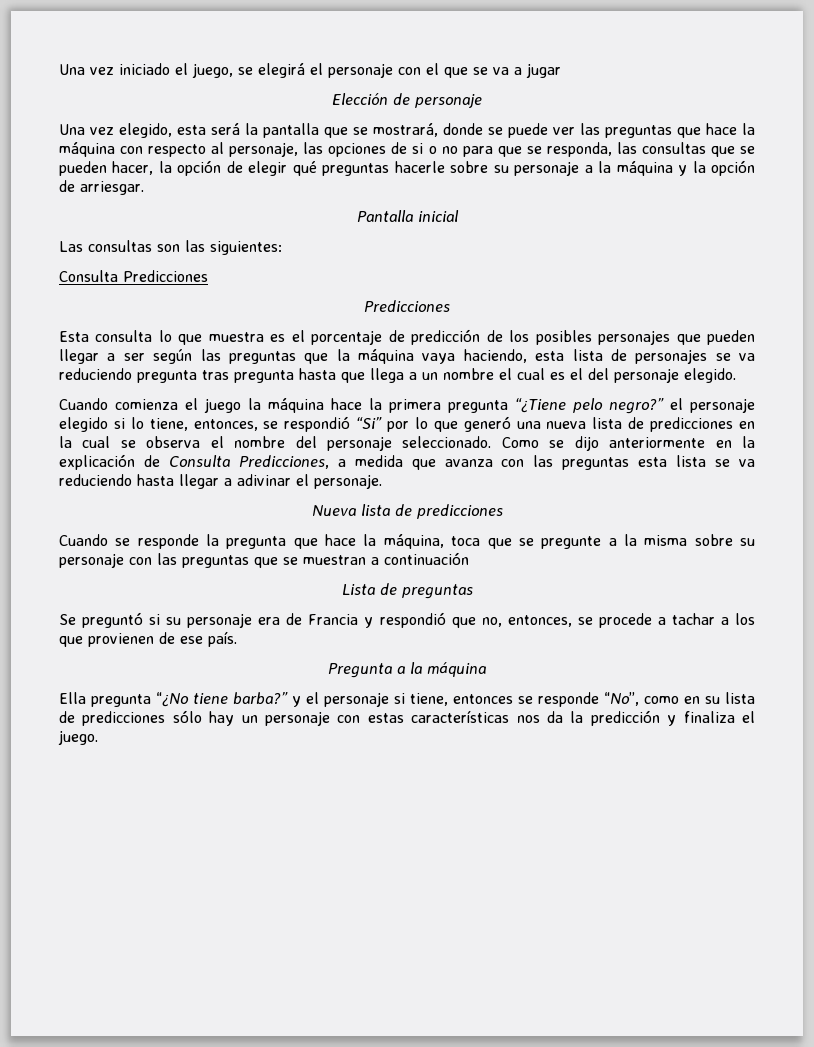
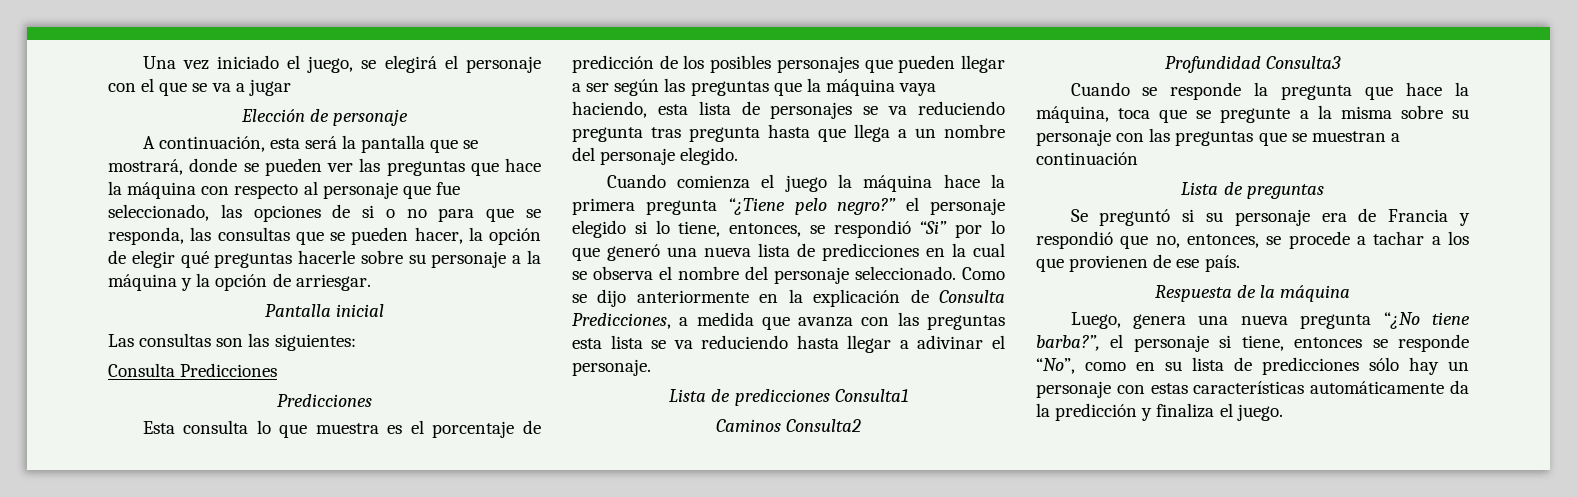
[59,123,172,138] Una vez elegido, -> [142,136,265,152] A continuación,
[508,123,548,138] puede -> [264,158,322,176] pueden
[229,142,299,157] personaje, -> [322,182,460,199] [108,204,209,221] personaje que fue seleccionado,
[499,368,583,380] el cual es el -> (1005, 131) none
[311,504,503,519] Nueva lista de predicciones -> [669,389,908,406] [715,419,862,432] [1164,56,1342,73] Lista de predicciones Consulta1 // Caminos Consulta2 // Profundidad Consulta3
[328,663,405,678] Pregunta a -> [1154,285,1256,302] Respuesta de
[59,692,86,704] Ella -> [1070,312,1288,329] Luego, genera una nueva
[233,692,301,707] barba?” y -> [1036,335,1100,351] barba?”,
[516,715,540,723] nos -> [1310,381,1445,394] automáticamente

